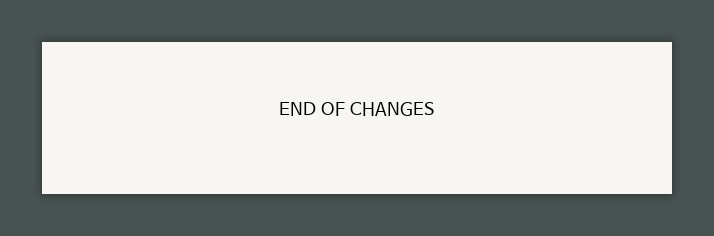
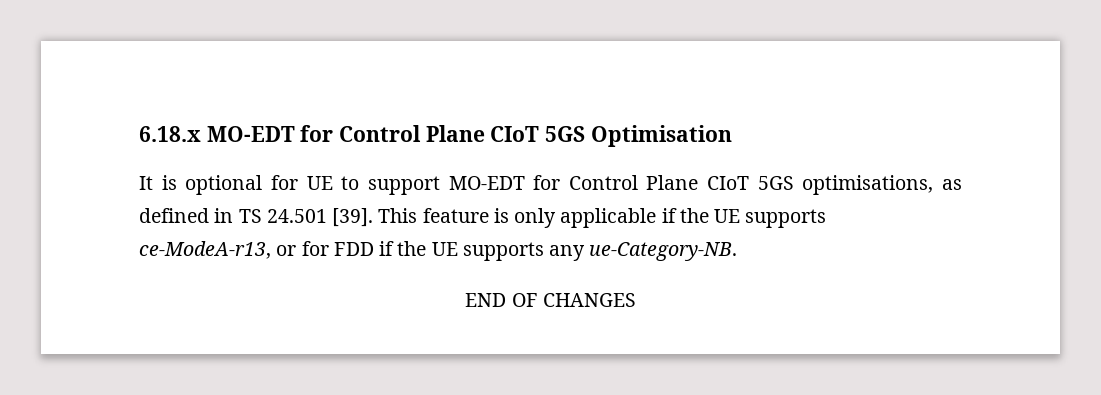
(279, 109) none -> [139,125,732,147] [139,175,962,195] [139,208,827,228] [139,241,738,261] 6.18.x MO-EDT for Control Plane CIoT 5GS Optimisation // It is optional for UE to support MO-EDT for Control Plane CIoT 5GS optimisations, as defined in TS 24.501 [39]. This feature is only applicable if the UE supports ce-ModeA-r13, or for FDD if the UE supports any ue-Category-NB. //

